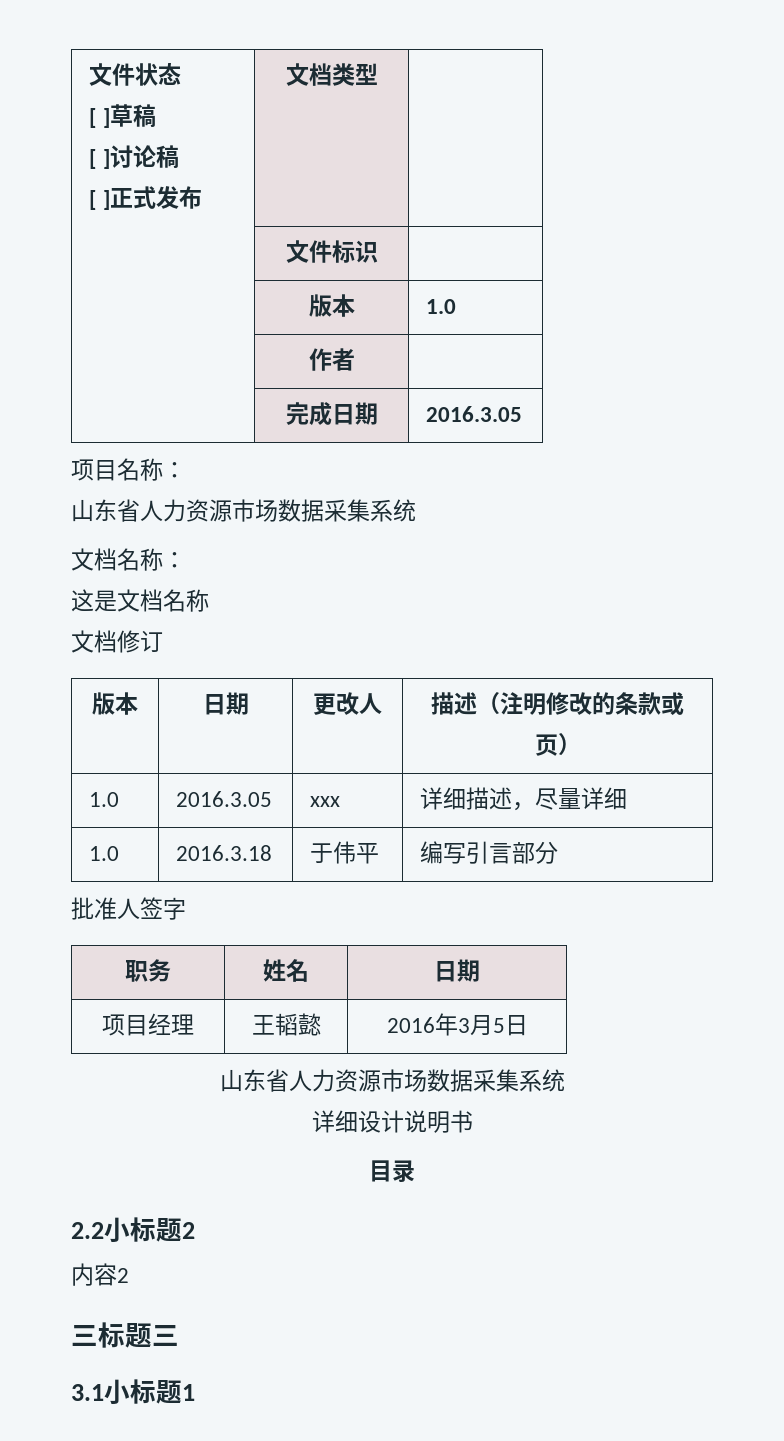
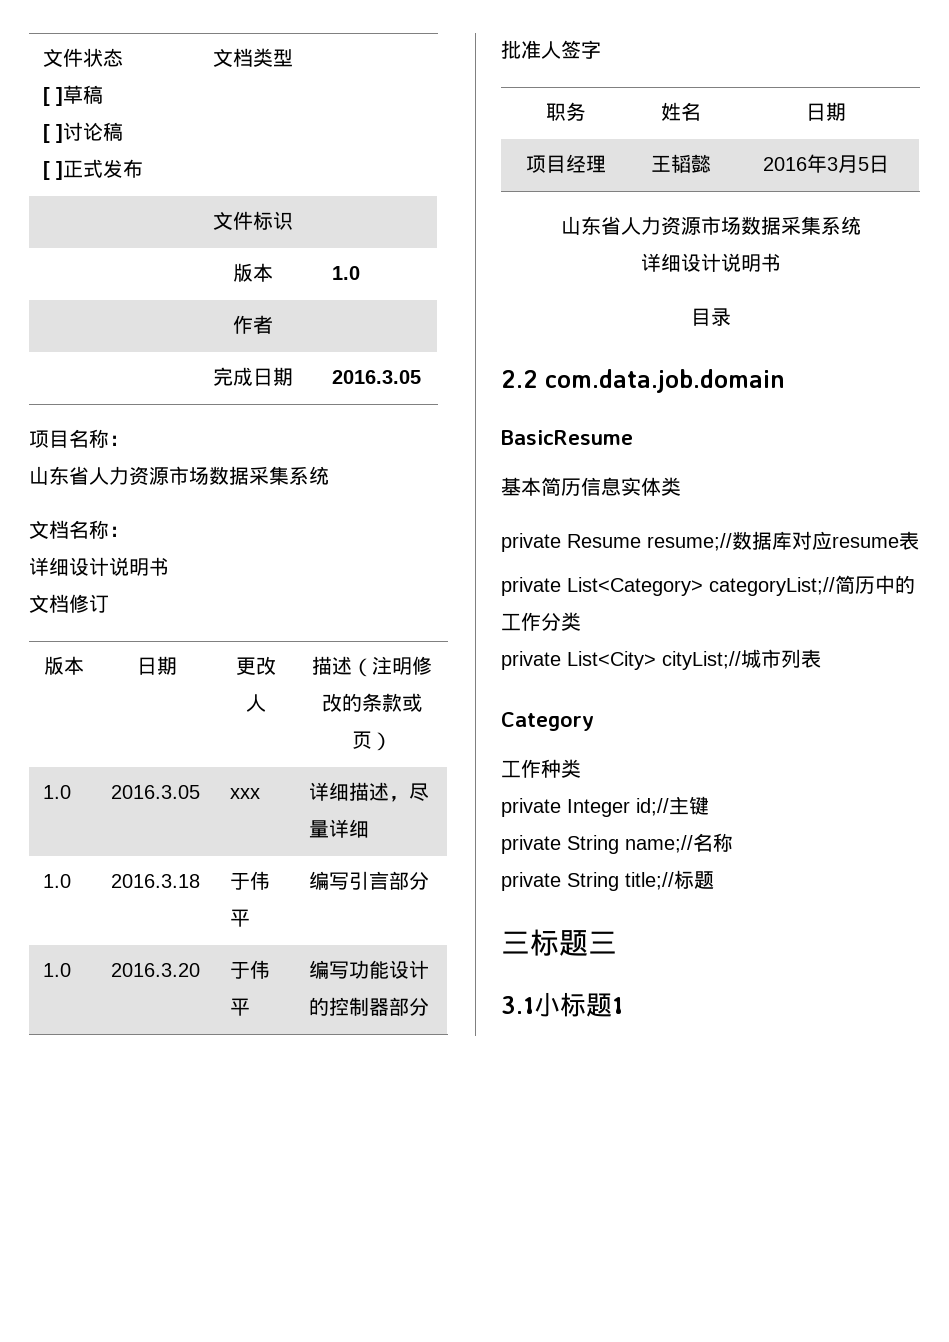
[71,589,209,612] 这是文档名称 -> [29,557,169,576] 详细设计说明书
(559, 852) none -> [43,963,72,977] [111,963,201,977] [230,960,271,979] [230,998,251,1016] [309,960,430,979] [309,997,430,1016] // 1.0 | 2016.3.20 | 于伟平 | 编写功能设计的控制器部分
[104,1217,195,1243] [71,1263,129,1286] 小标题2 // 内容2 -> [545,369,785,393] [501,430,633,445] [501,477,681,496] [501,531,919,552] [501,575,915,596] [501,612,581,631] [501,649,821,670] [501,712,594,731] [501,759,581,778] [501,796,709,817] [501,833,733,854] [501,870,714,891] com.data.job.domain // BasicResume // 基本简历信息实体类 // private Resume resume;//数据库对应resume表 // private List<Category> categoryList;//简历中的工作分类 // private List<City> cityList;//城市列表 // Category // 工作种类 // private Integer id;//主键 // private String name;//名称 // private String title;//标题

